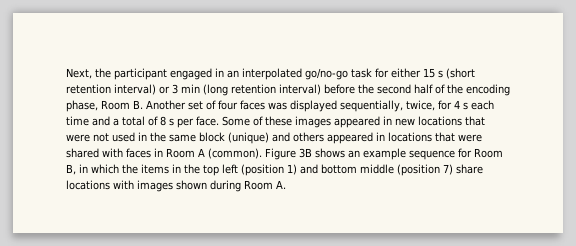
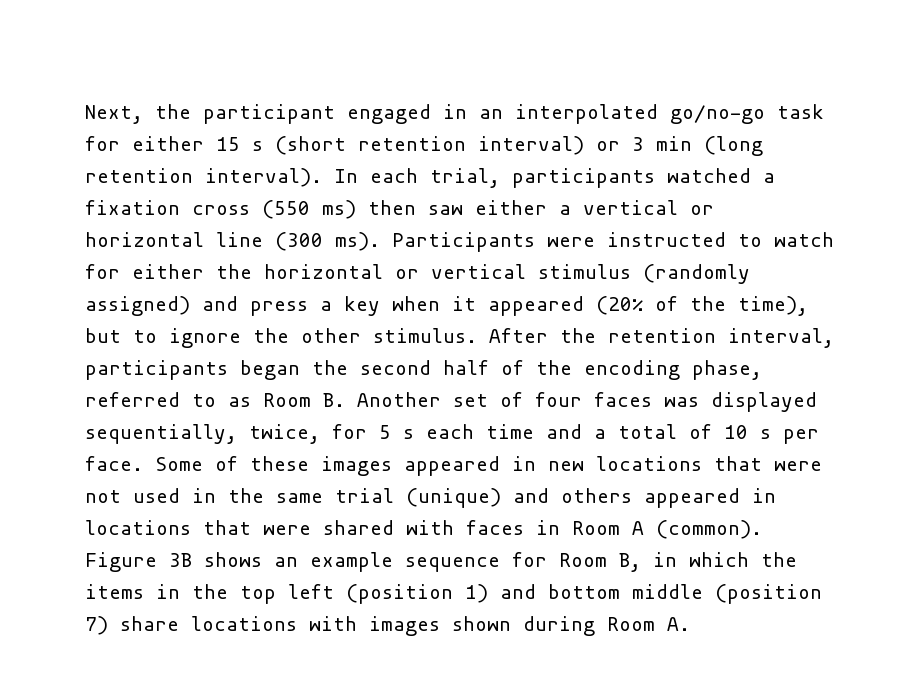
[279,84,355,95] interval) before -> [205,168,775,188] [85,200,714,219] [85,232,834,252] [85,264,750,284] [85,296,808,316] [85,328,834,348] [85,360,300,380] interval). In each trial, participants watched a fixation cross (550 ms) then saw either a vertical or horizontal line (300 ms). Participants were instructed to watch for either the horizontal or vertical stimulus (randomly assigned) and press a key when it appeared (20% of the time), but to ignore the other stimulus. After the retention interval, participants began
(98, 106) none -> [85,392,251,407] referred to as
[454,100,460,109] 4 -> [379,425,391,439] 5
[160,116,166,126] 8 -> [724,425,748,439] 10
[199,132,225,142] block -> [335,488,394,503] trial

